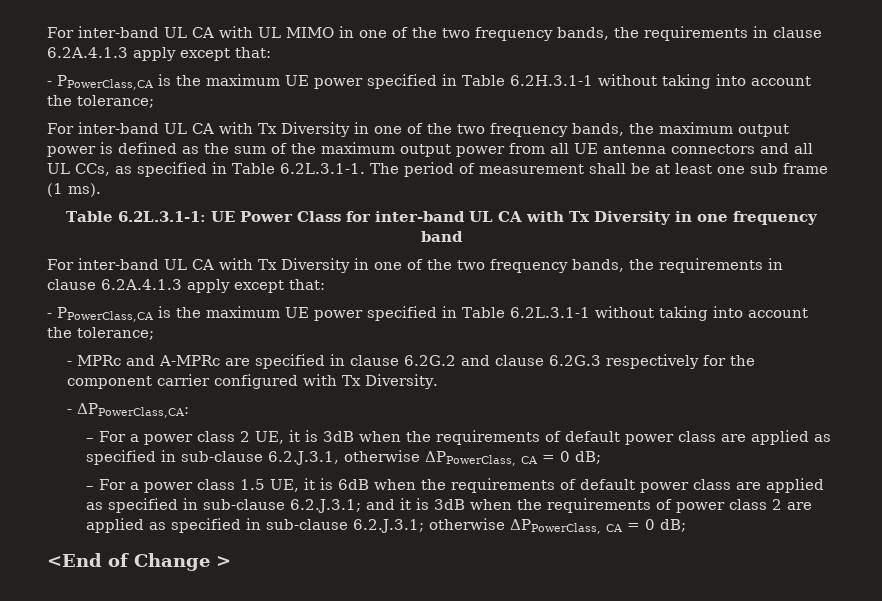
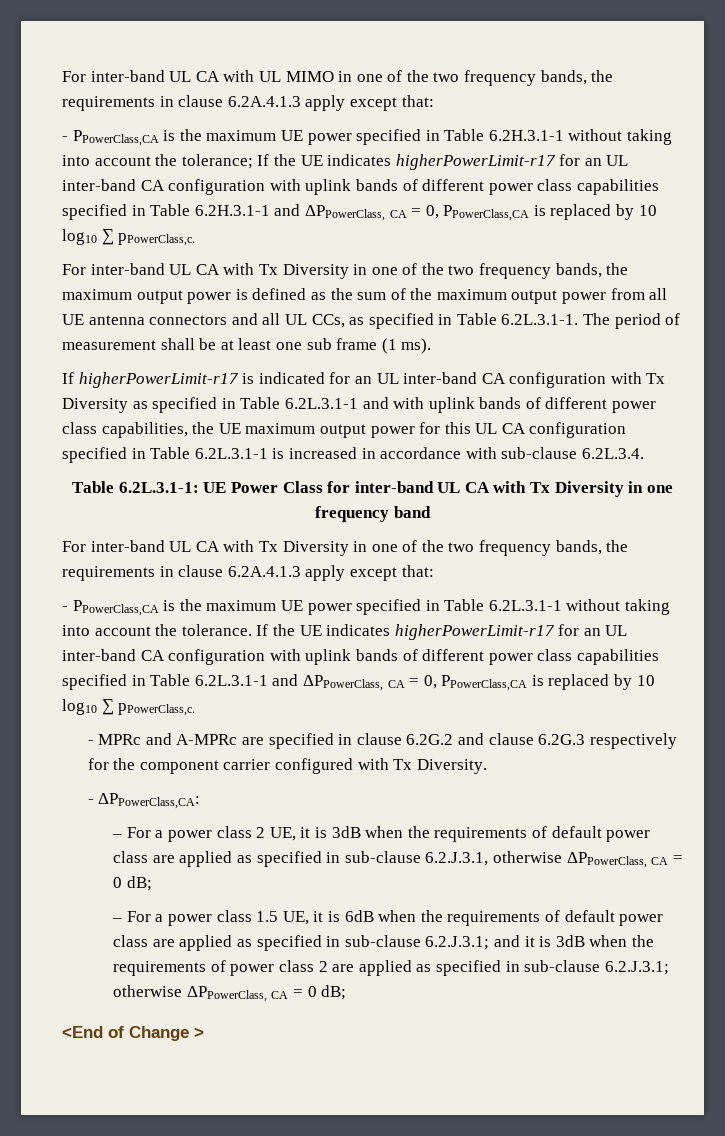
(154, 101) none -> [257,154,629,170] [62,179,659,195] [62,204,657,221] [62,229,196,246] If the UE indicates higherPowerLimit-r17 for an UL inter-band CA configuration with uplink bands of different power class capabilities specified in Table 6.2H.3.1-1 and ΔPPowerClass, CA = 0, PPowerClass,CA is replaced by 10 log10 ∑ pPowerClass,c.
(101, 190) none -> [62,372,666,388] [62,397,657,413] [62,422,627,438] [62,447,644,463] // If higherPowerLimit-r17 is indicated for an UL inter-band CA configuration with Tx Diversity as specified in Table 6.2L.3.1-1 and with uplink bands of different power class capabilities, the UE maximum output power for this UL CA configuration specified in Table 6.2L.3.1-1 is increased in accordance with sub-clause 6.2L.3.4.
[77,327,154,340] tolerance; -> [181,624,628,640] [62,649,659,665] [62,674,655,691] [62,699,196,716] tolerance. If the UE indicates higherPowerLimit-r17 for an UL inter-band CA configuration with uplink bands of different power class capabilities specified in Table 6.2L.3.1-1 and ΔPPowerClass, CA = 0, PPowerClass,CA is replaced by 10 log10 ∑ pPowerClass,c.

